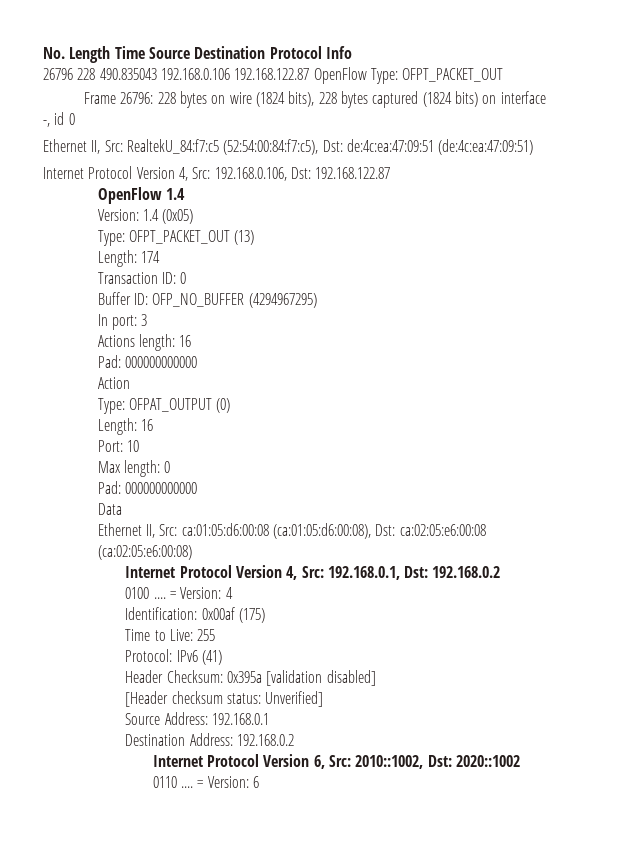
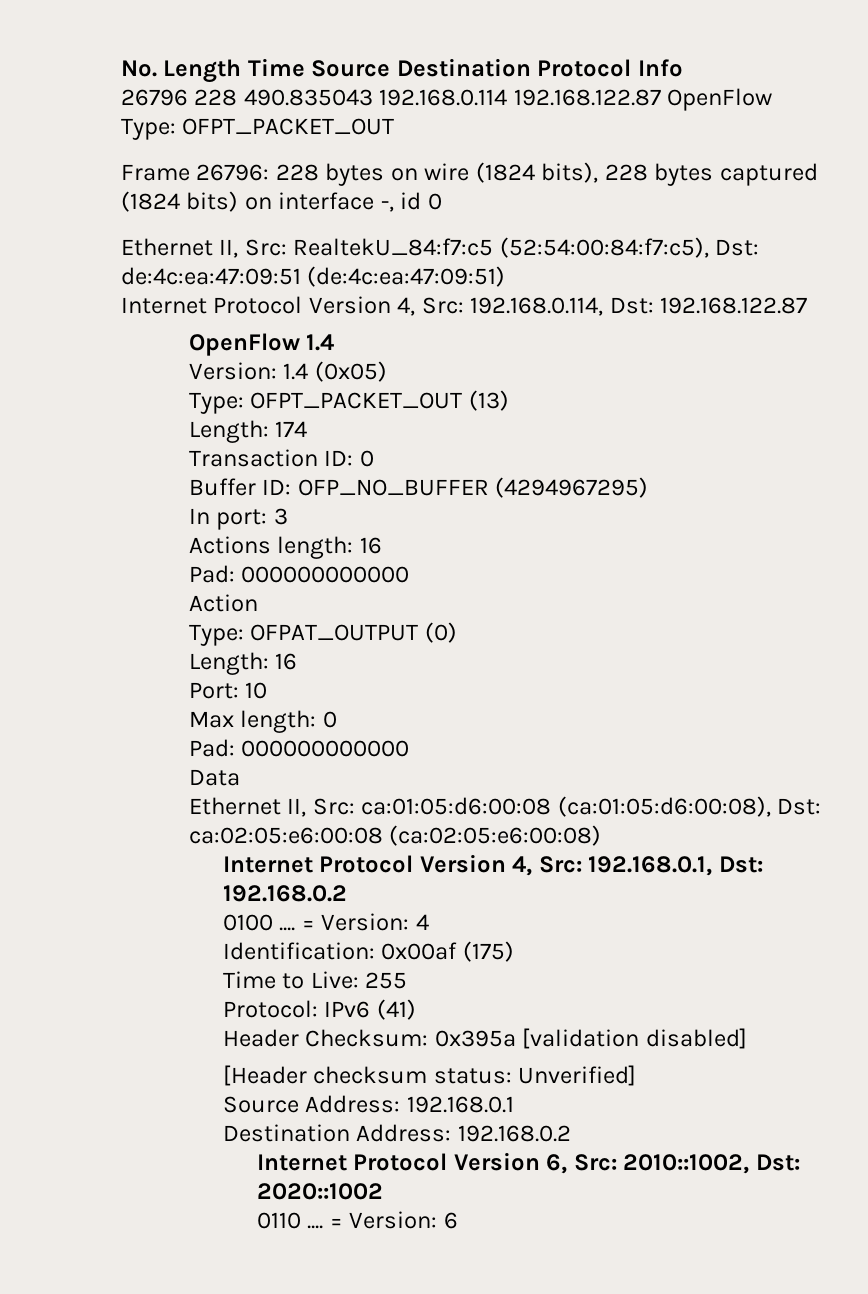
[160,68,230,80] 192.168.0.106 -> [379,89,508,106] 192.168.0.114
[214,167,287,181] 192.168.0.106, -> [470,297,604,316] 192.168.0.114,

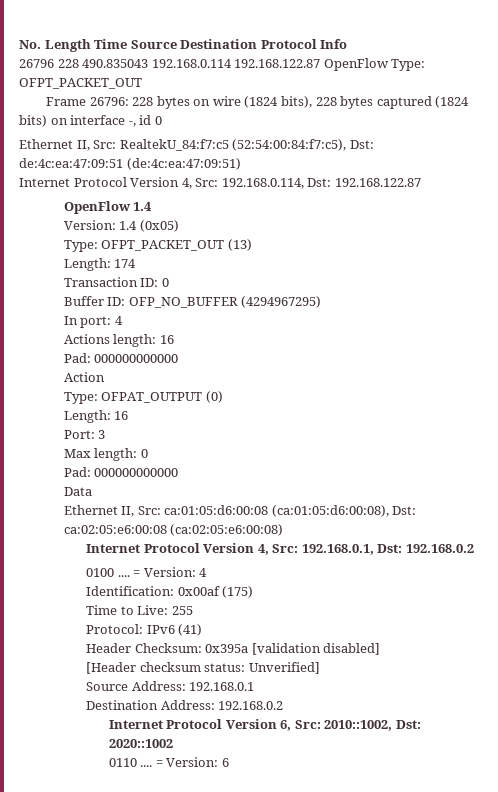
[273,508,288,525] 3 -> [114,316,123,325] 4
[245,682,268,699] 10 -> [98,430,106,439] 3

